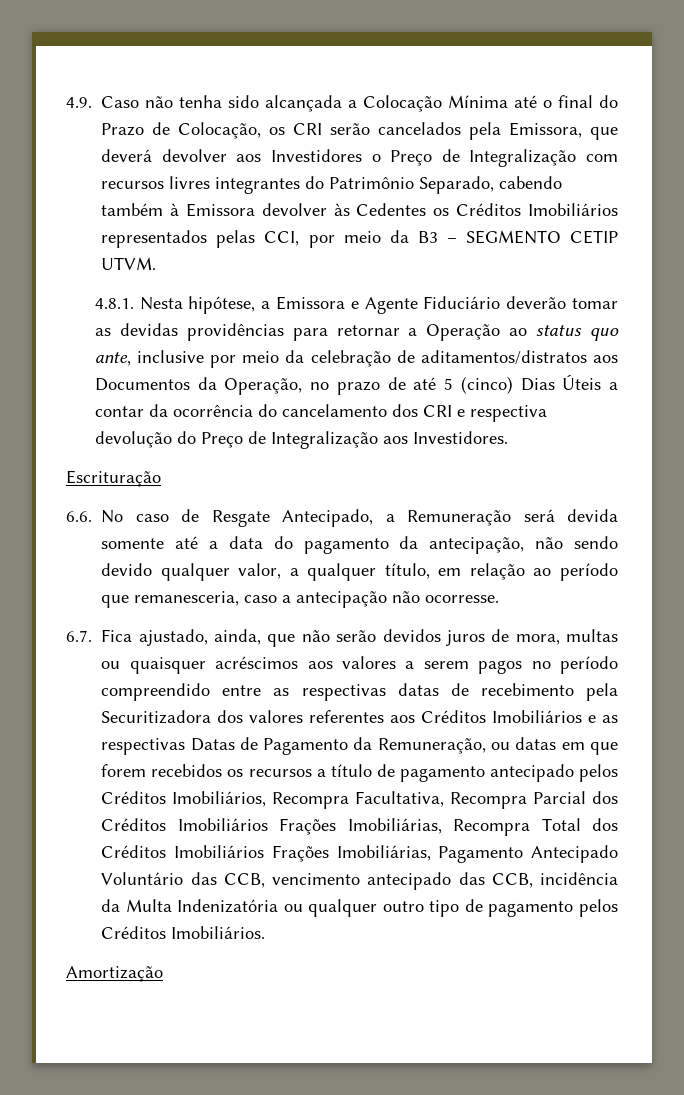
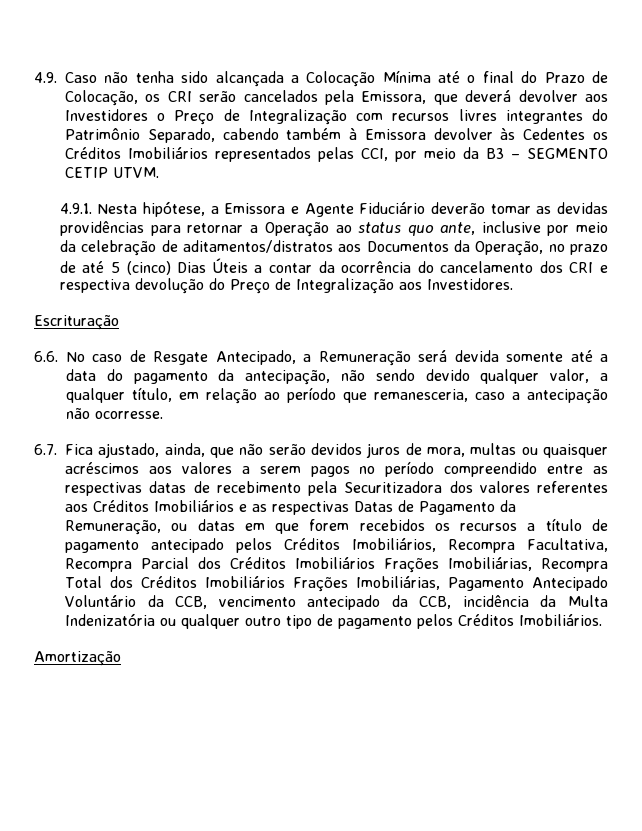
[94,298,134,309] 4.8.1. -> [59,203,92,214] 4.9.1.
[190,872,217,885] das -> [147,595,164,607] da
[458,872,485,885] das -> [391,595,408,607] da

